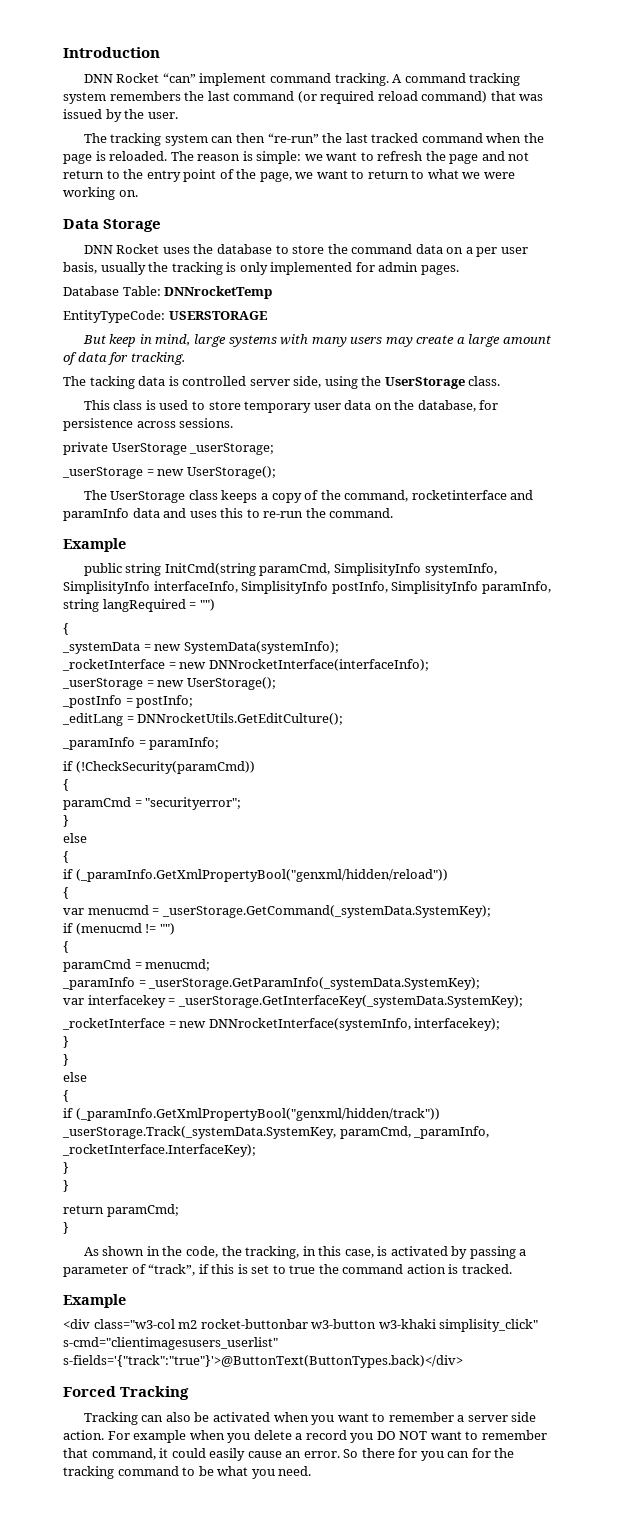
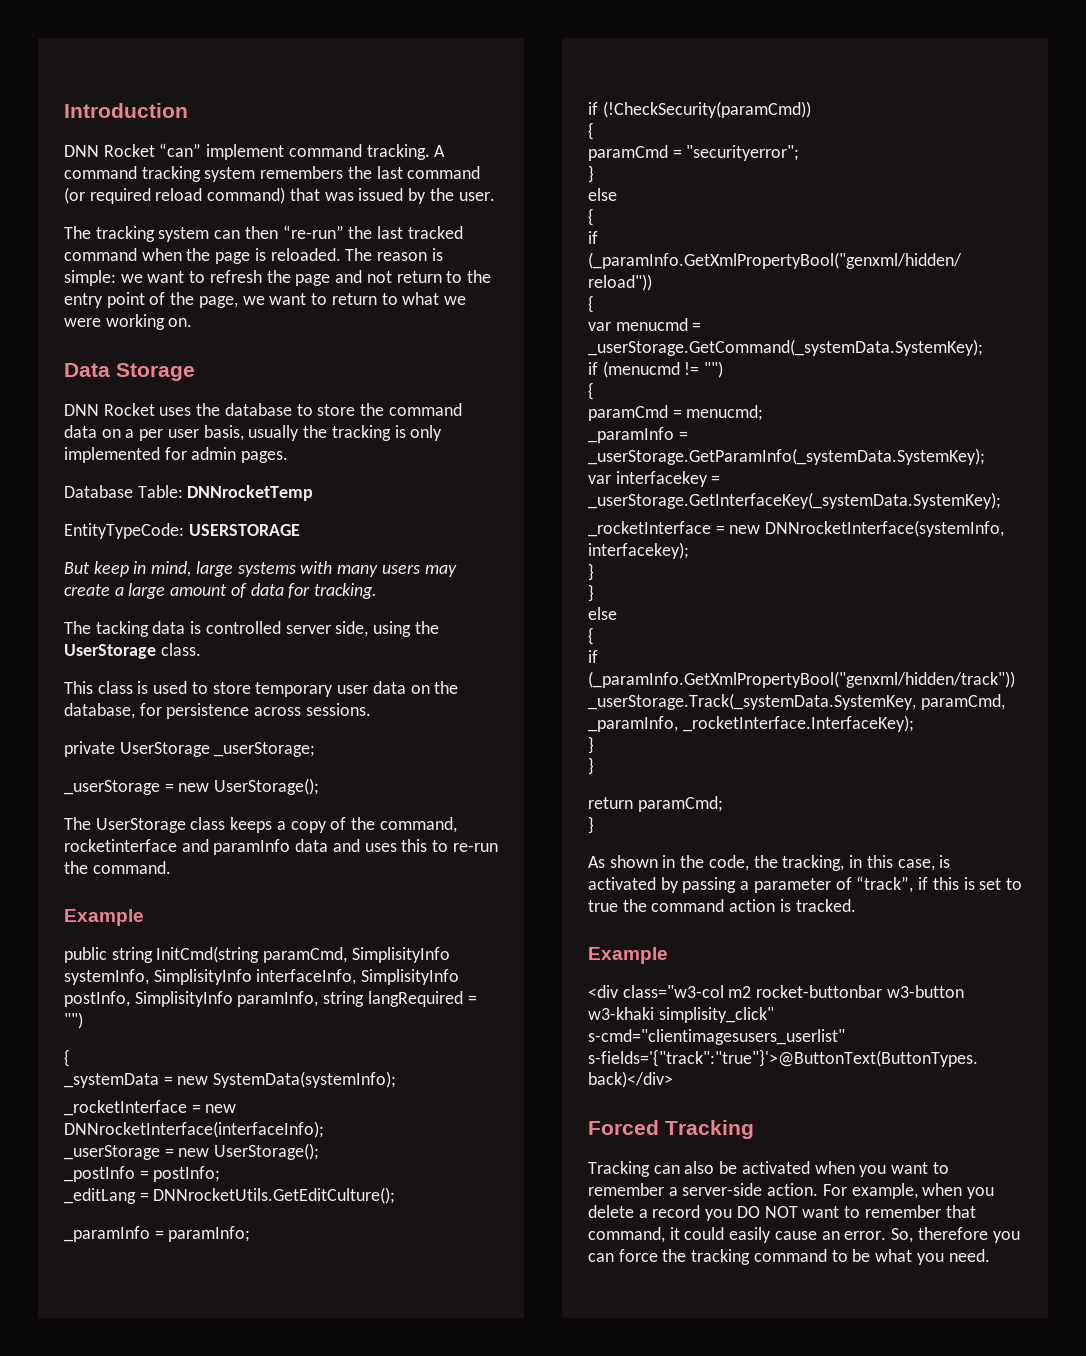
[467,1412,537,1422] server side -> [682,1183,763,1196] server-side
[133,1430,187,1443] example -> [851,1183,918,1199] example,
[343,1448,418,1458] So there for -> [891,1227,988,1243] So, therefore
[471,1448,491,1458] for -> [618,1249,658,1262] force

